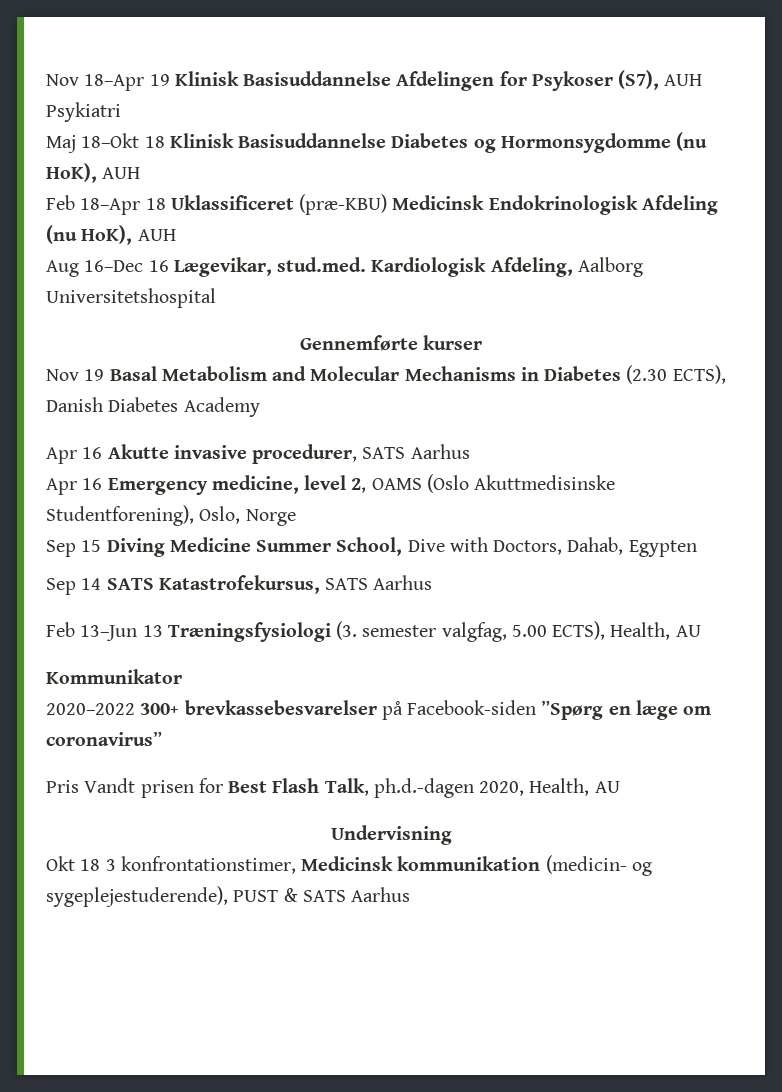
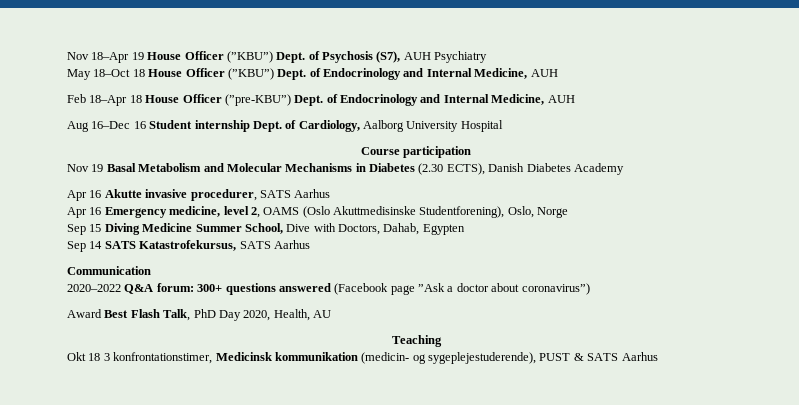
[174,70,703,91] [46,102,121,122] [46,132,708,153] [46,163,141,183] [46,194,718,215] [46,225,176,245] [46,257,643,277] [46,288,216,308] [299,335,483,351] Klinisk Basisuddannelse Afdelingen for Psykoser (S7), AUH Psykiatri // Maj 18–Okt 18 Klinisk Basisuddannelse Diabetes og Hormonsygdomme (nu HoK), AUH // Feb 18–Apr 18 Uklassificeret (præ-KBU) Medicinsk Endokrinologisk Afdeling (nu HoK), AUH // Aug 16–Dec 16 Lægevikar, stud.med. Kardiologisk Afdeling, Aalborg Universitetshospital // Gennemførte kurser -> [147,51,488,63] [67,68,558,80] [67,94,575,106] [67,120,503,132] [360,146,472,158] House Officer (”KBU”) Dept. of Psychosis (S7), AUH Psychiatry // May 18–Oct 18 House Officer (”KBU”) Dept. of Endocrinology and Internal Medicine, AUH // Feb 18–Apr 18 House Officer (”pre-KBU”) Dept. of Endocrinology and Internal Medicine, AUH // Aug 16–Dec 16 Student internship Dept. of Cardiology, Aalborg University Hospital // Course participation
[46,621,701,642] [46,669,182,684] [46,700,712,720] [46,731,162,746] [46,778,223,798] Feb 13–Jun 13 Træningsfysiologi (3. semester valgfag, 5.00 ECTS), Health, AU // Kommunikator // 2020–2022 300+ brevkassebesvarelser på Facebook-siden ”Spørg en læge om coronavirus” // Pris Vandt prisen for -> [67,266,151,275] [67,283,590,295] [67,309,102,318] Communication // 2020–2022 Q&A forum: 300+ questions answered (Facebook page ”Ask a doctor about coronavirus”) // Award
[373,778,474,798] ph.d.-dagen -> [193,309,241,321] PhD Day
[330,825,452,845] Undervisning -> [391,335,442,347] Teaching

